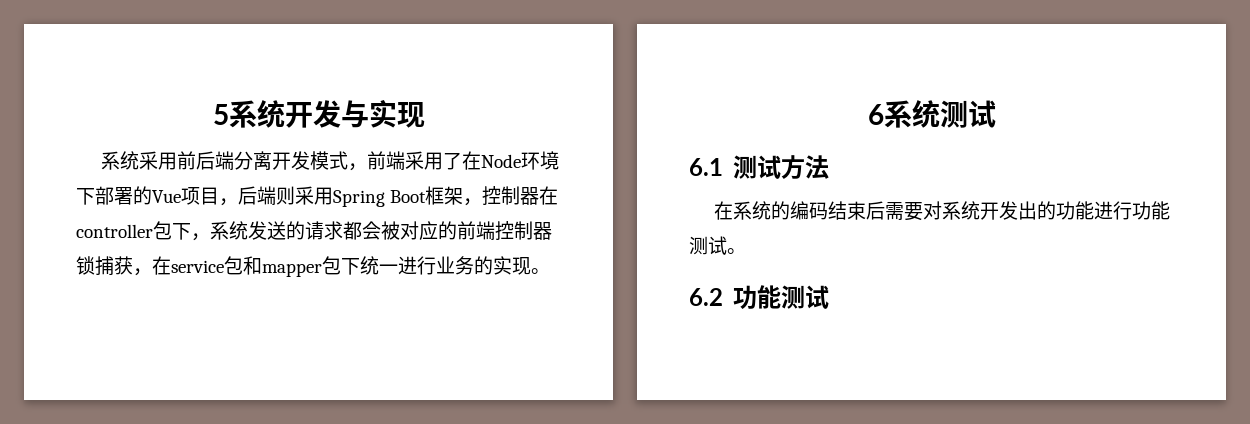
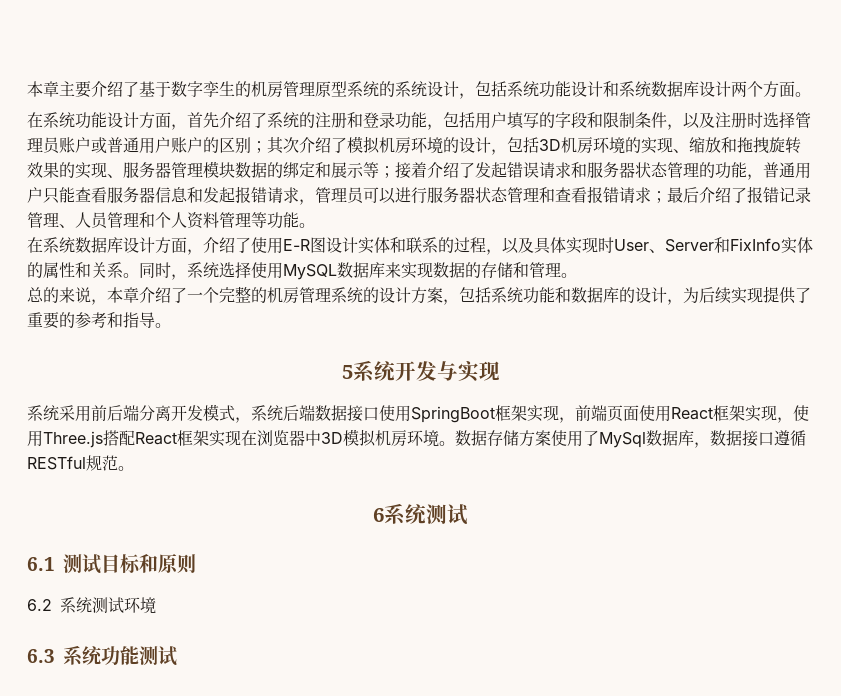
(212, 114) none -> [27,81,811,99] [27,112,811,130] [27,136,801,155] [27,161,811,180] [27,186,811,205] [27,212,315,229] [27,237,813,255] [27,262,577,280] [27,286,811,305] [27,312,171,329] 本章主要介绍了基于数字孪生的机房管理原型系统的系统设计，包括系统功能设计和系统数据库设计两个方面。 // 在系统功能设计方面，首先介绍了系统的注册和登录功能，包括用户填写的字段和限制条件，以及注册时选择管理员账户或普通用户账户的区别；其次介绍了模拟机房环境的设计，包括3D机房环境的实现、缩放和拖拽旋转效果的实现、服务器管理模块数据的绑定和展示等；接着介绍了发起错误请求和服务器状态管理的功能，普通用户只能查看服务器信息和发起报错请求，管理员可以进行服务器状态管理和查看报错请求；最后介绍了报错记录管理、人员管理和个人资料管理等功能。 // 在系统数据库设计方面，介绍了使用E-R图设计实体和联系的过程，以及具体实现时User、Server和FixInfo实体的属性和关系。同时，系统选择使用MySQL数据库来实现数据的存储和管理。 // 总的来说，本章介绍了一个完整的机房管理系统的设计方案，包括系统功能和数据库的设计，为后续实现提供了重要的参考和指导。 //
[367,151,560,170] [76,186,559,207] [76,221,552,241] [76,256,531,277] 前端采用了在Node环境下部署的Vue项目，后端则采用Spring Boot框架，控制器在controller包下，系统发送的请求都会被对应的前端控制器锁捕获，在service包和mapper包下统一进行业务的实现 -> [251,405,809,423] [27,429,806,448] [27,455,118,471] 系统后端数据接口使用SpringBoot框架实现，前端页面使用React框架实现，使用Three.js搭配React框架实现在浏览器中3D模拟机房环境。数据存储方案使用了MySql数据库，数据接口遵循RESTful规范
[780,155,829,179] [714,201,1171,221] [689,236,746,255] [689,288,723,306] 方法 // 在系统的编码结束后需要对系统开发出的功能进行功能测试。 // 6.2 -> [101,554,196,574] [27,597,156,614] [27,645,102,666] 目标和原则 // 6.2系统测试环境 // 6.3系统

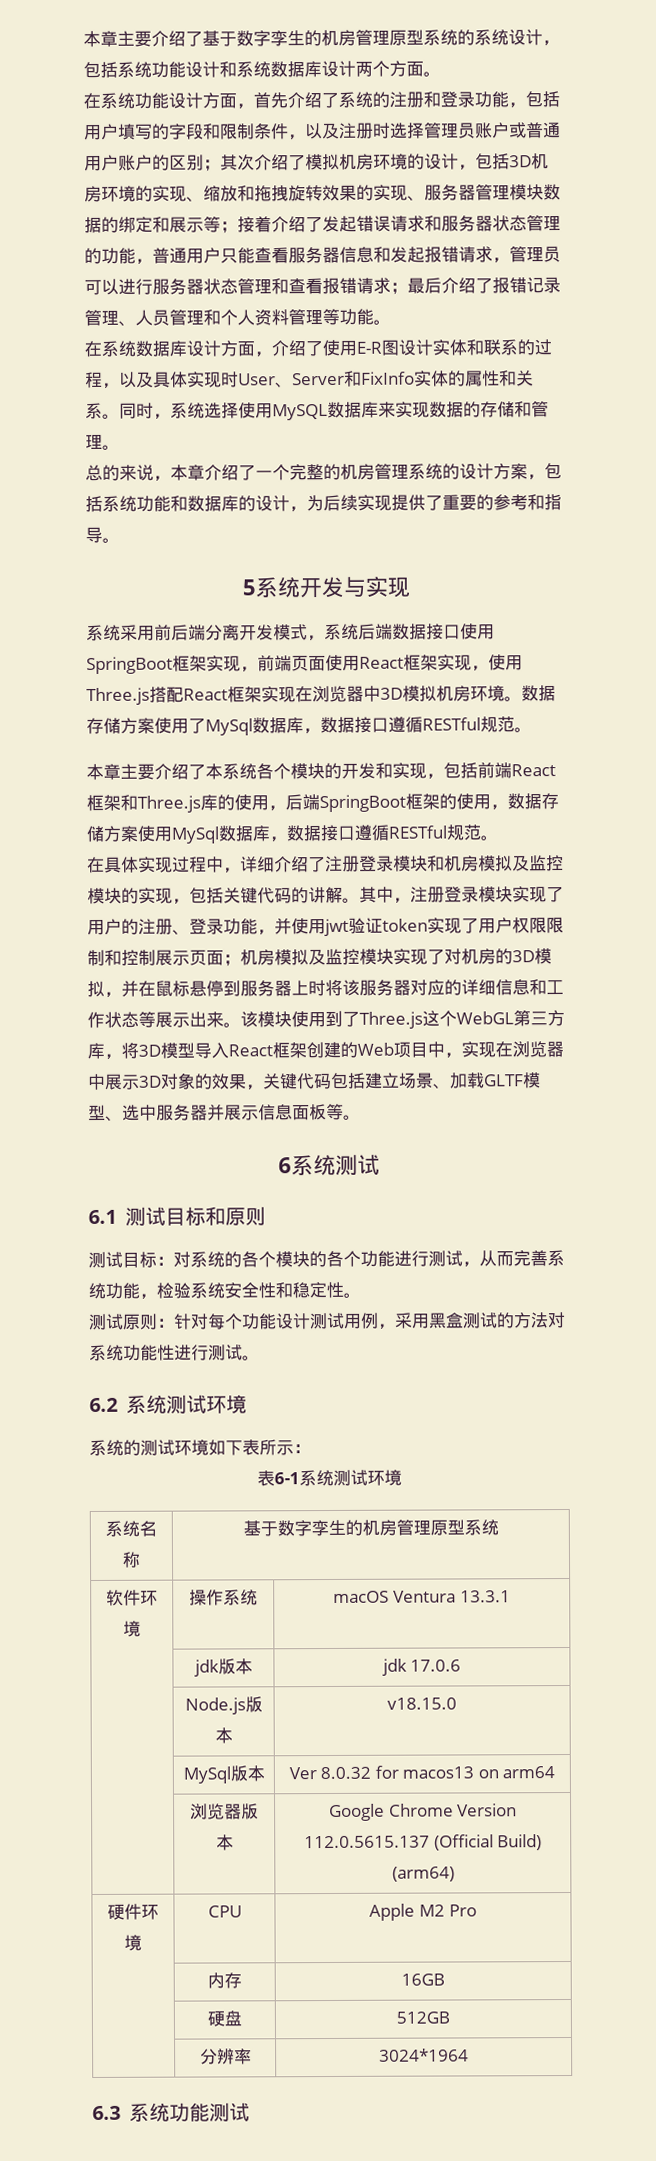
(134, 468) none -> [86,762,556,781] [86,793,559,813] [86,824,498,844] [87,855,564,874] [87,886,564,905] [87,917,564,937] [87,948,552,967] [87,979,564,998] [87,1010,565,1029] [87,1041,564,1060] [87,1072,541,1091] [88,1103,361,1122] // 本章主要介绍了本系统各个模块的开发和实现，包括前端React框架和Three.js库的使用，后端SpringBoot框架的使用，数据存储方案使用MySql数据库，数据接口遵循RESTful规范。 // 在具体实现过程中，详细介绍了注册登录模块和机房模拟及监控模块的实现，包括关键代码的讲解。其中，注册登录模块实现了用户的注册、登录功能，并使用jwt验证token实现了用户权限限制和控制展示页面；机房模拟及监控模块实现了对机房的3D模拟，并在鼠标悬停到服务器上时将该服务器对应的详细信息和工作状态等展示出来。该模块使用到了Three.js这个WebGL第三方库，将3D模型导入React框架创建的Web项目中，实现在浏览器中展示3D对象的效果，关键代码包括建立场景、加载GLTF模型、选中服务器并展示信息面板等。
[27,597,156,614] 6.2系统测试环境 -> [88,1250,565,1269] [88,1281,361,1300] [88,1312,566,1331] [89,1344,260,1362] [89,1394,247,1414] [89,1439,311,1457] [257,1469,402,1487] [105,1520,157,1537] [122,1551,141,1568] [242,1519,499,1537] [106,1589,158,1606] [123,1620,141,1637] [189,1589,258,1606] [333,1590,511,1603] [193,1658,253,1677] [381,1658,462,1676] [184,1696,263,1715] [214,1727,233,1744] [387,1697,457,1710] [182,1765,265,1784] [288,1765,556,1780] [190,1803,259,1820] [215,1834,234,1851] [328,1803,518,1822] [303,1834,543,1851] [391,1866,455,1882] [107,1903,159,1920] [124,1934,142,1951] [207,1905,242,1918] [369,1903,477,1921] [207,1972,242,1989] [401,1973,445,1986] [207,2010,242,2027] [396,2011,450,2024] [199,2048,252,2065] [379,2048,469,2062] 测试目标：对系统的各个模块的各个功能进行测试，从而完善系统功能，检验系统安全性和稳定性。 // 测试原则：针对每个功能设计测试用例，采用黑盒测试的方法对系统功能性进行测试。 // 6.2系统测试环境 // 系统的测试环境如下表所示： // 表6-1系统测试环境 // 系统名称 | 基于数字孪生的机房管理原型系统 // 软件环境 | 操作系统 | macOS Ventura 13.3.1 // | jdk版本 | jdk 17.0.6 // | Node.js版本 | v18.15.0 // | MySql版本 | Ver 8.0.32 for macos13 on arm64 // | 浏览器版本 | Google Chrome Version 112.0.5615.137 (Official Build) (arm64) // 硬件环境 | CPU | Apple M2 Pro // | 内存 | 16GB // | 硬盘 | 512GB // | 分辨率 | 3024*1964

